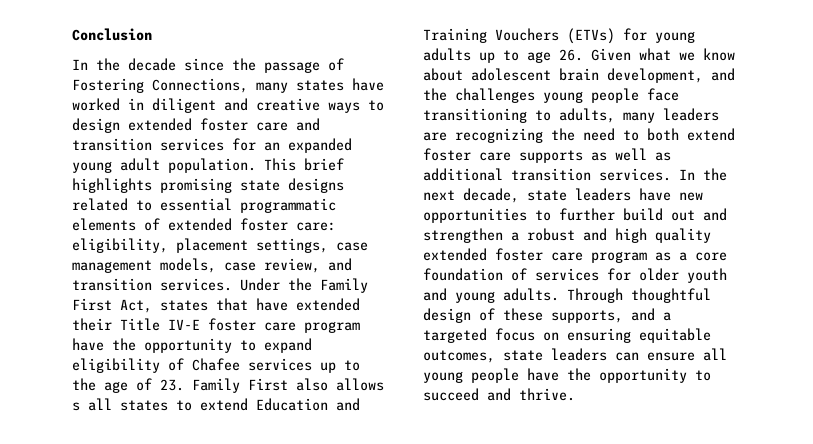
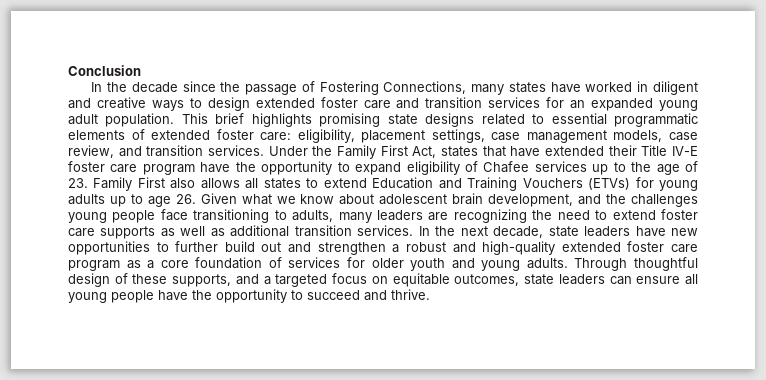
[72,402,80,411] s -> (240, 183) none
[647,128,679,141] both -> (608, 215) none
[615,228,711,243] high quality -> [482,241,556,255] high-quality
[567,328,631,343] ensuring -> (388, 280) none

